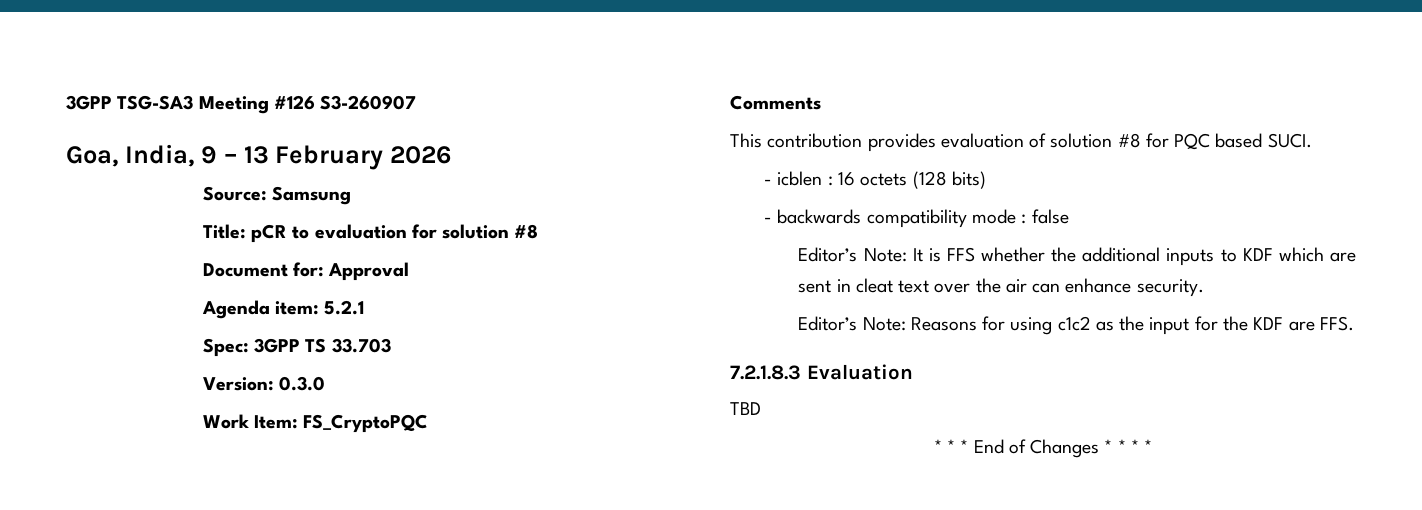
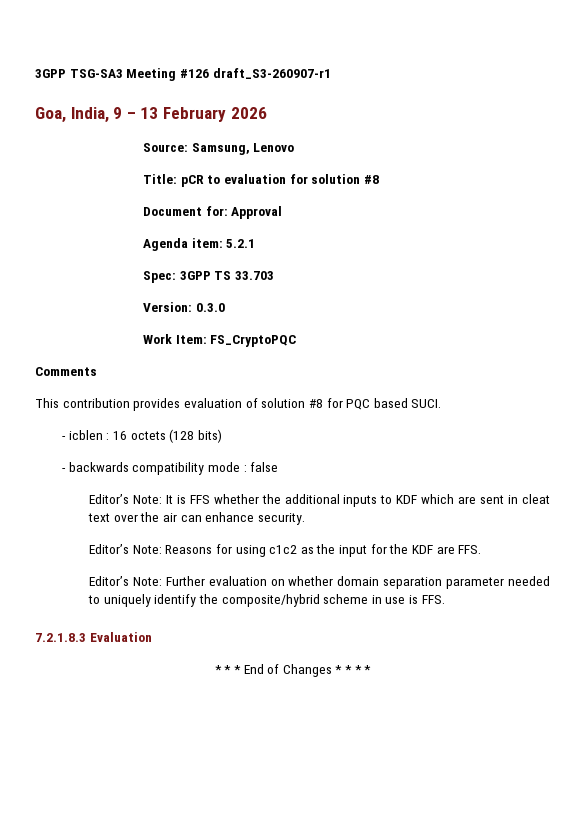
[320,95,417,110] S3-260907 -> [212,68,331,79] draft_S3-260907-r1
[271,186,351,205] Samsung -> [191,143,295,155] Samsung, Lenovo
(1354, 323) none -> [88,576,550,589] [87,594,445,607] // Editor’s Note: Further evaluation on whether domain separation parameter needed to uniquely identify the composite/hybrid scheme in use is FFS.
[730,402,761,415] // TBD -> (152, 637) none

